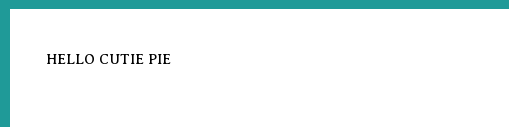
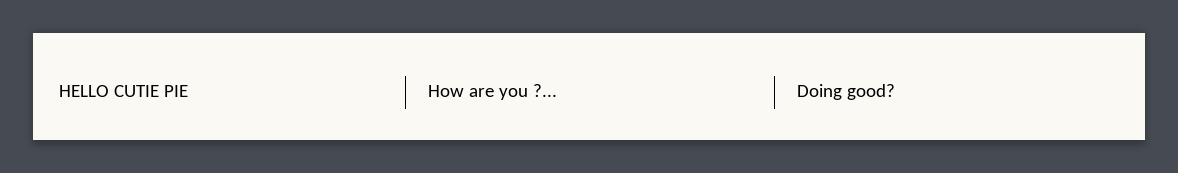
(171, 59) none -> [428,84,557,100] [797,84,895,100] // How are you ?... // Doing good?

